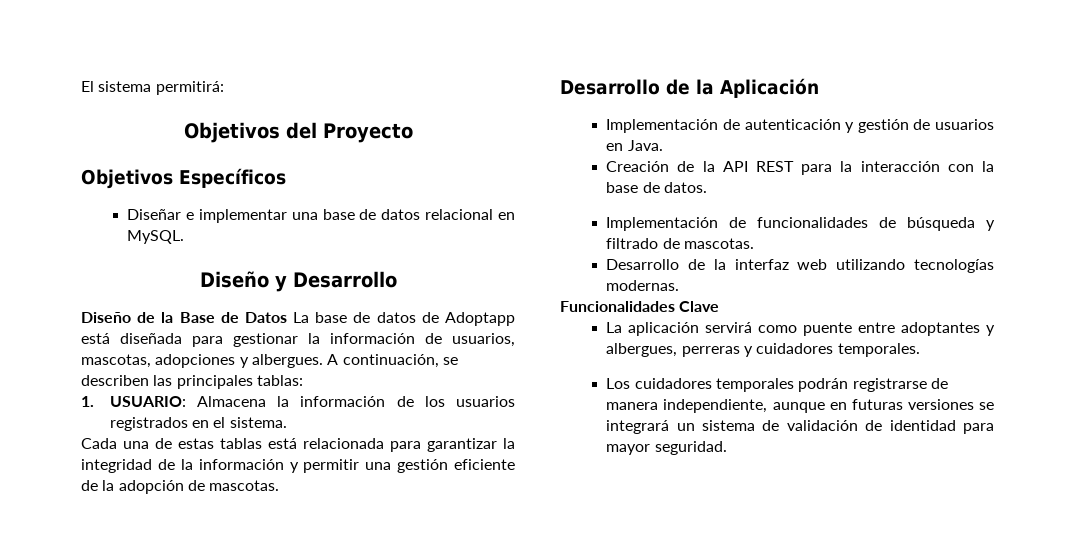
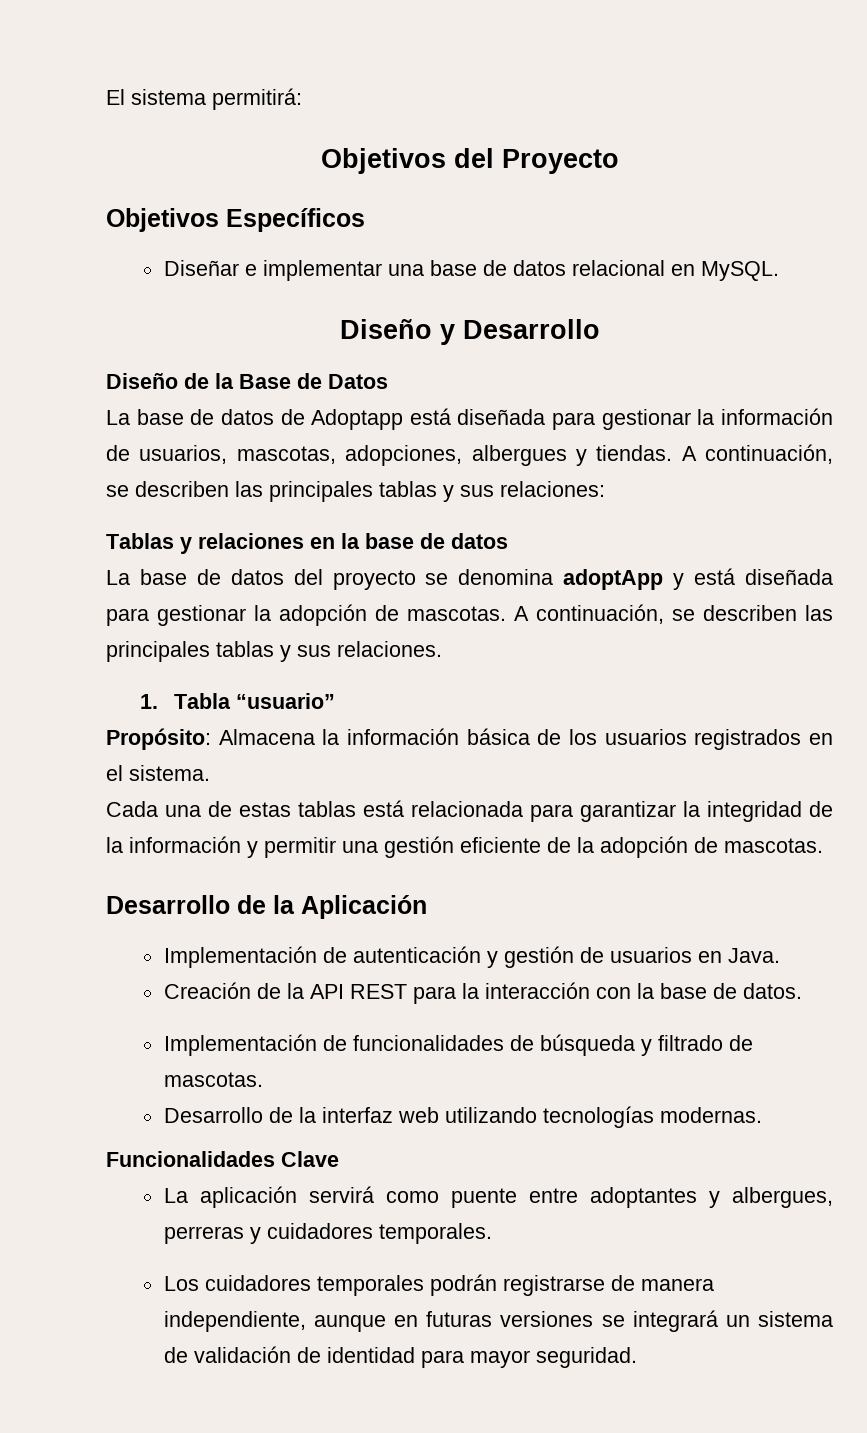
(287, 317) none -> (388, 381) //
[155,354,458,368] [81,375,303,389] [81,396,186,407] adopciones y albergues. A continuación, se describen las principales tablas: // 1. USUARIO: -> [345,444,833,466] [106,481,605,502] [106,533,508,554] [106,568,833,590] [106,604,833,626] [106,641,442,662] [140,693,336,709] [106,728,211,750] adopciones, albergues y tiendas. A continuación, se describen las principales tablas y sus relaciones: // Tablas y relaciones en la base de datos // La base de datos del proyecto se denomina adoptApp y está diseñada para gestionar la adopción de mascotas. A continuación, se describen las principales tablas y sus relaciones. // 1. Tabla “usuario” // Propósito:
(386, 401) none -> [466,728,530,745] básica

